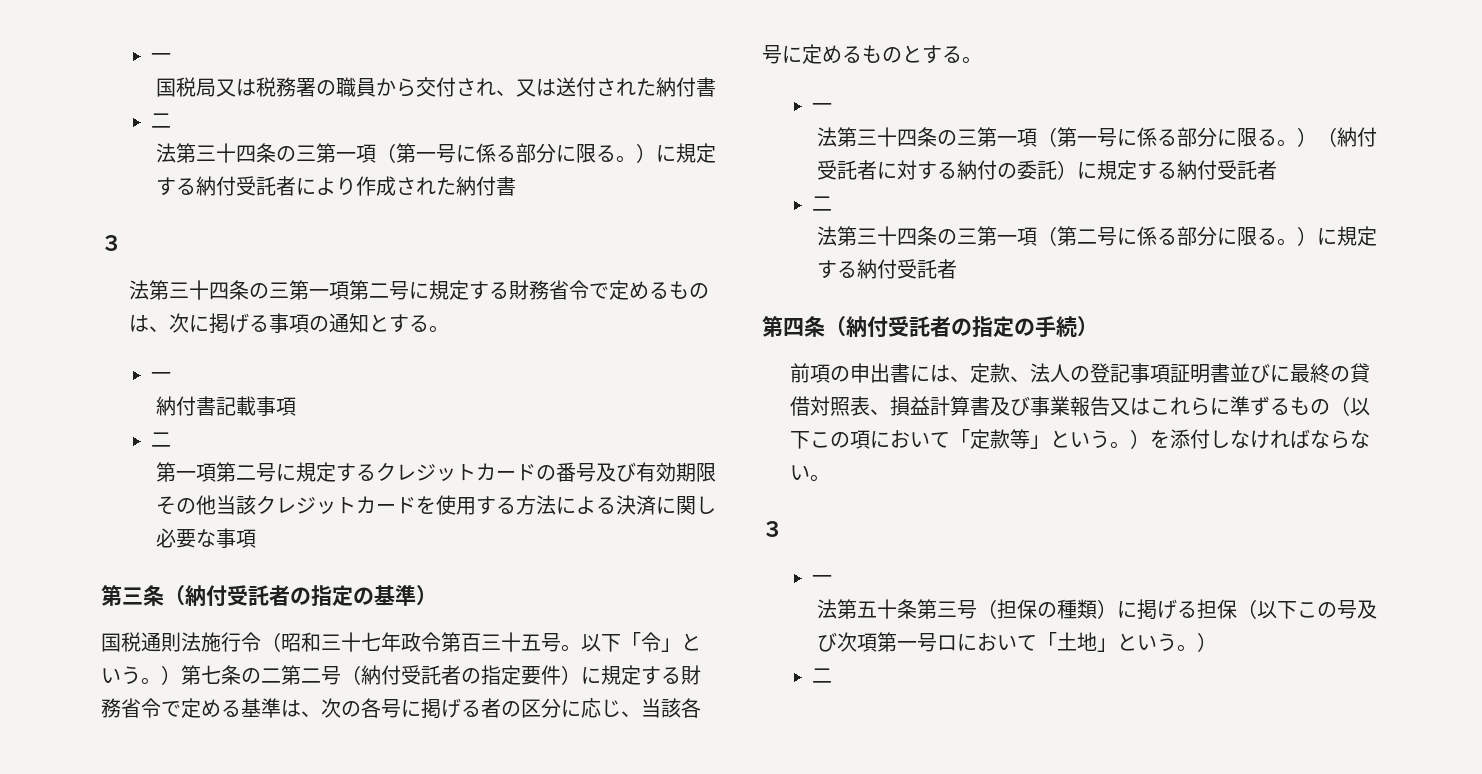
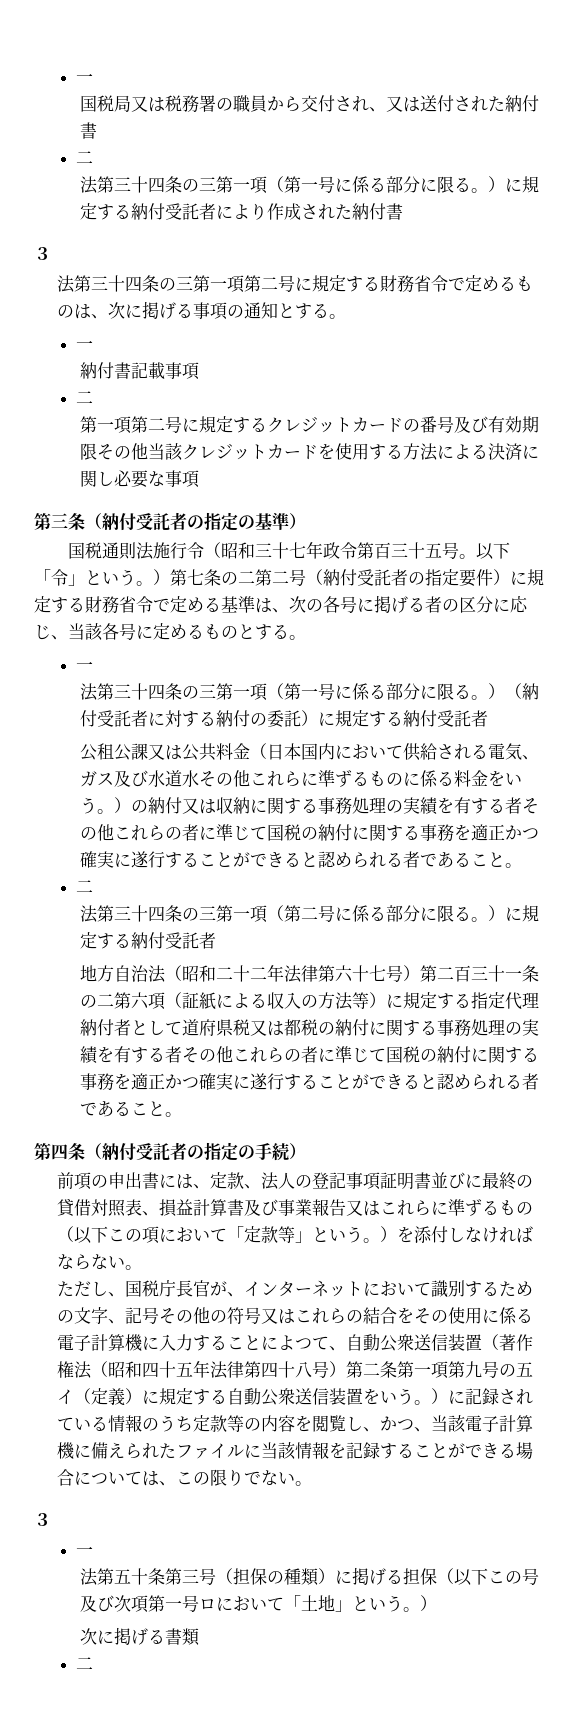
(1278, 170) none -> [80,743,540,761] [80,770,523,787] [80,797,540,815] [80,824,540,841] [80,851,523,868] // 公租公課又は公共料金（日本国内において供給される電気、ガス及び水道水その他これらに準ずるものに係る料金をいう。）の納付又は収納に関する事務処理の実績を有する者その他これらの者に準じて国税の納付に関する事務を適正かつ確実に遂行することができると認められる者であること。
(958, 269) none -> [80,964,540,983] [80,992,540,1010] [80,1019,540,1036] [80,1046,540,1064] [80,1073,540,1090] [80,1101,183,1117] // 地方自治法（昭和二十二年法律第六十七号）第二百三十一条の二第六項（証紙による収入の方法等）に規定する指定代理納付者として道府県税又は都税の納付に関する事務処理の実績を有する者その他これらの者に準じて国税の納付に関する事務を適正かつ確実に遂行することができると認められる者であること。
(830, 478) none -> [57,1280,534,1298] [57,1307,534,1324] [57,1334,534,1352] [57,1360,534,1379] [57,1388,534,1406] [57,1415,534,1433] [57,1442,534,1460] [57,1469,313,1486] // ただし、国税庁長官が、インターネットにおいて識別するための文字、記号その他の符号又はこれらの結合をその使用に係る電子計算機に入力することによつて、自動公衆送信装置（著作権法（昭和四十五年法律第四十八号）第二条第一項第九号の五イ（定義）に規定する自動公衆送信装置をいう。）に記録されている情報のうち定款等の内容を閲覧し、かつ、当該電子計算機に備えられたファイルに当該情報を記録することができる場合については、この限りでない。
(1218, 642) none -> [80,1627,201,1646] // 次に掲げる書類

